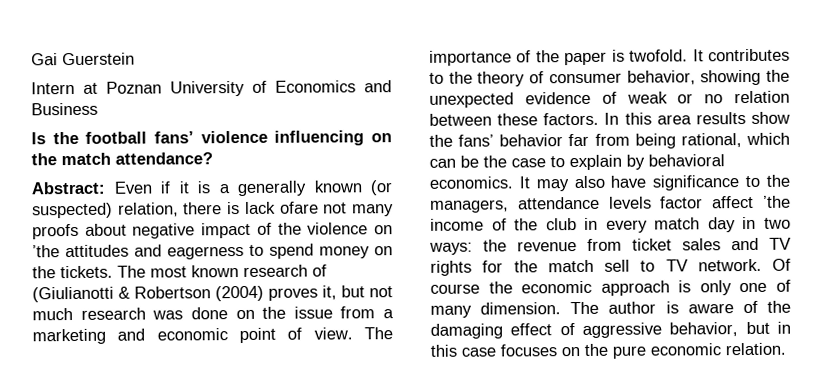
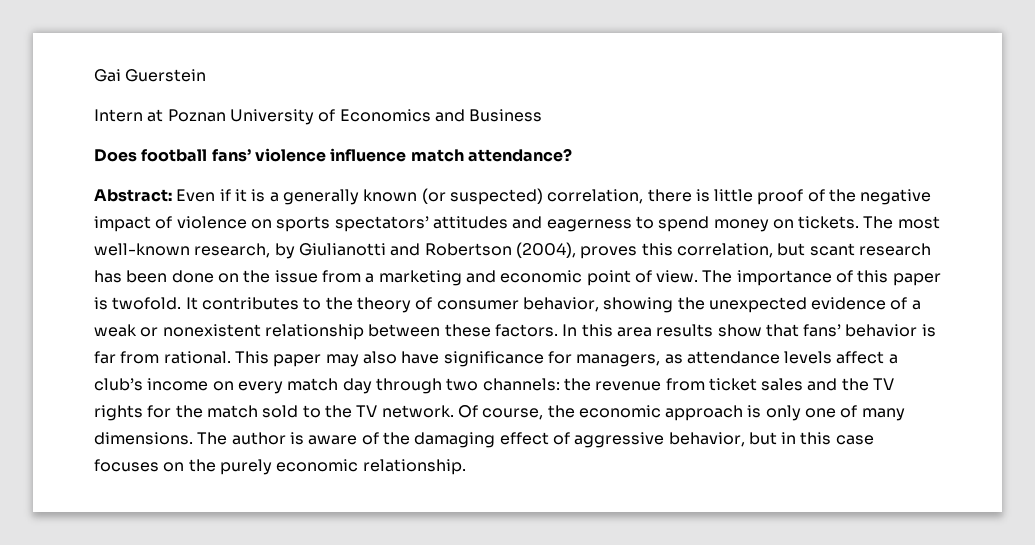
[31,131,79,145] Is the -> [94,149,137,162] Does
[274,130,392,146] [31,153,57,166] influencing on the -> [330,148,407,162] influence
[117,202,179,217] relation, -> [547,189,644,204] correlation,
[244,201,395,217] [32,223,127,240] lack ofare not many proofs about -> [714,189,857,205] little proof of the
[277,222,302,235] the -> (173, 222) none
[32,245,60,258] ’the -> [276,216,429,232] sports spectators’
[32,266,56,279] the -> (794, 224) none
[191,264,327,278] [32,285,393,303] [32,307,184,321] known research of (Giulianotti & Robertson (2004) proves it, but not much research was -> [94,242,931,259] [94,270,168,283] well-known research, by Giulianotti and Robertson (2004), proves this correlation, but scant research has been
[535,50,560,63] the -> [857,270,889,283] this
(617, 97) none -> [911,300,921,310] a
[704,90,790,104] no relation -> [162,324,364,340] nonexistent relationship
[429,134,453,147] the -> [765,324,799,337] that
(564, 140) none -> [921,324,936,337] is
[634,132,790,149] [429,154,725,171] [429,174,790,192] [430,195,791,213] [430,216,791,233] [429,242,473,255] being rational, which can be the case to explain by behavioral economics. It may also have significance to the managers, attendance levels factor affect ’the income of the club in every match day in two ways: -> [163,351,898,367] [94,378,560,394] rational. This paper may also have significance for managers, as attendance levels affect a club’s income on every match day through two channels:
(759, 244) none -> [841,378,869,391] the
[604,259,656,272] sell to -> [262,405,352,418] sold to the
[430,283,480,294] course -> [482,408,544,420] course,
[480,302,562,315] dimension. -> [94,432,193,445] dimensions.
[612,342,786,359] pure economic relation. -> [219,459,466,475] purely economic relationship.

